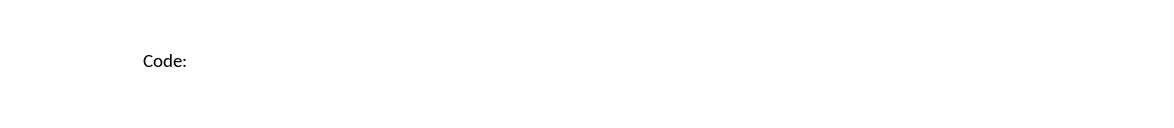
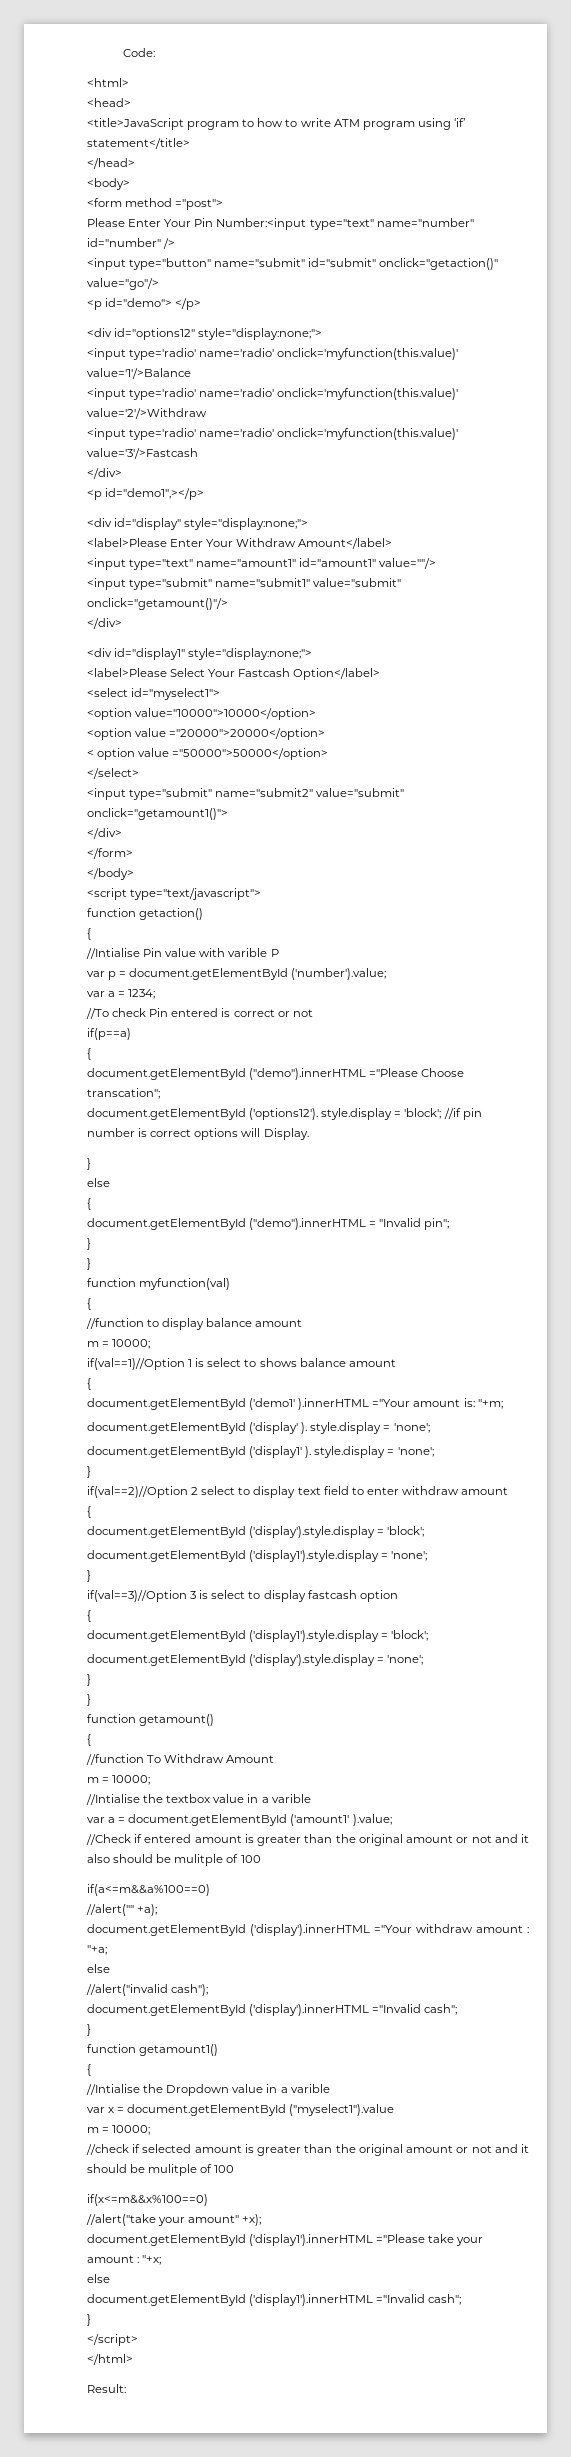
(188, 60) none -> [87,78,129,87] [87,98,131,107] [87,118,465,130] [87,138,190,149] [87,158,135,169] [87,178,130,190] [87,198,224,210] [87,218,474,230] [87,238,176,249] [87,258,499,270] [87,278,159,290] [87,298,202,310] [87,328,323,340] [87,348,459,360] [87,368,191,379] [87,388,459,400] [87,408,207,419] [87,428,459,440] [87,448,198,459] [87,468,122,479] [87,488,205,500] [87,518,309,530] [87,538,393,549] [87,558,437,570] [87,578,402,590] [87,598,228,610] [87,618,122,629] [87,648,313,660] [87,668,381,680] [87,688,221,700] [87,708,317,720] [87,728,326,740] [87,748,329,760] [87,768,139,779] [87,788,405,800] [87,808,228,820] [87,828,122,839] [87,848,133,859] [87,868,134,880] [87,888,262,900] [87,908,204,920] [87,928,91,940] [86,948,279,959] [87,968,387,980] [87,989,156,999] [86,1008,313,1019] [87,1028,131,1040] [87,1048,91,1060] [87,1068,465,1080] [87,1088,160,1099] [87,1108,482,1120] [87,1128,309,1140] [87,1158,91,1170] [87,1178,110,1187] [87,1198,91,1210] [87,1218,450,1230] [87,1238,91,1250] [87,1258,91,1270] [87,1278,231,1290] [87,1298,91,1310] [86,1318,303,1330] [87,1339,151,1349] [87,1358,396,1370] [87,1378,91,1390] [87,1398,503,1410] [87,1422,430,1434] [87,1446,434,1458] [87,1466,91,1478] [87,1486,509,1498] [87,1506,91,1518] [87,1526,425,1538] [87,1550,428,1562] [87,1570,91,1582] [87,1590,398,1602] [87,1610,91,1622] [87,1630,429,1642] [87,1654,424,1666] [87,1674,91,1686] [87,1694,91,1706] [87,1714,215,1726] [87,1734,91,1746] [86,1754,275,1765] [87,1775,151,1785] [86,1794,311,1805] [87,1814,392,1826] [86,1834,529,1846] [87,1854,261,1866] [87,1884,210,1896] [86,1904,158,1916] [87,1924,529,1936] [87,1945,107,1955] [87,1964,110,1973] [86,1984,209,1996] [87,2004,458,2016] [87,2024,91,2036] [87,2044,219,2056] [87,2064,91,2076] [86,2084,330,2096] [87,2104,395,2116] [87,2125,151,2135] [86,2144,529,2156] [87,2164,235,2176] [87,2194,208,2206] [86,2214,262,2226] [87,2234,484,2246] [87,2255,162,2265] [87,2274,110,2283] [87,2294,462,2306] [87,2314,91,2326] [87,2334,138,2346] [87,2354,133,2365] [87,2384,126,2393] // <html> // <head> // <title>JavaScript program to how to write ATM program using ‘if’ statement</title> // </head> // <body> // <form method ="post"> // Please Enter Your Pin Number:<input type="text" name="number" id="number" /> // <input type="button" name="submit" id="submit" onclick="getaction()" value="go"/> // <p id="demo"> </p> // <div id="options12" style="display:none;"> // <input type='radio' name='radio' onclick='myfunction(this.value)' value='1'/>Balance // <input type='radio' name='radio' onclick='myfunction(this.value)' value='2'/>Withdraw // <input type='radio' name='radio' onclick='myfunction(this.value)' value='3'/>Fastcash // </div> // <p id="demo1",></p> // <div id="display" style="display:none;"> // <label>Please Enter Your Withdraw Amount</label> // <input type="text" name="amount1" id="amount1" value=""/> // <input type="submit" name="submit1" value="submit" onclick="getamount()"/> // </div> // <div id="display1" style="display:none;"> // <label>Please Select Your Fastcash Option</label> // <select id="myselect1"> // <option value="10000">10000</option> // <option value ="20000">20000</option> // < option value ="50000">50000</option> // </select> // <input type="submit" name="submit2" value="submit" onclick="getamount1()"> // </div> // </form> // </body> // <script type="text/javascript"> // function getaction() // { // //Intialise Pin value with varible P // var p = document.getElementById ('number').value; // var a = 1234; // //To check Pin entered is correct or not // if(p==a) // { // document.getElementById ("demo").innerHTML ="Please Choose transcation"; // document.getElementById ('options12'). style.display = 'block'; //if pin number is correct options will Display. // } // else // { // document.getElementById ("demo").innerHTML = "Invalid pin"; // } // } // function myfunction(val) // { // //function to display balance amount // m = 10000; // if(val==1)//Option 1 is select to shows balance amount // { // document.getElementById ('demo1' ).innerHTML ="Your amount is: "+m; // document.getElementById ('display' ). style.display = 'none'; // document.getElementById ('display1' ). style.display = 'none'; // } // if(val==2)//Option 2 select to display text field to enter withdraw amount // { // document.getElementById ('display').style.display = 'block'; // document.getElementById ('display1').style.display = 'none'; // } // if(val==3)//Option 3 is select to display fastcash option // { // document.getElementById ('display1').style.display = 'block'; // document.getElementById ('display').style.display = 'none'; // } // } // function getamount() // { // //function To Withdraw Amount // m = 10000; // //Intialise the textbox value in a varible // var a = document.getElementById ('amount1' ).value; // //Check if entered amount is greater than the original amount or not and it also should be mulitple of 100 // if(a<=m&&a%100==0) // //alert("" +a); // document.getElementById ('display').innerHTML ="Your withdraw amount : "+a; // else // //alert("invalid cash"); // document.getElementById ('display').innerHTML ="Invalid cash"; // } // function getamount1() // { // //Intialise the Dropdown value in a varible // var x = document.getElementById ("myselect1").value // m = 10000; // //check if selected amount is greater than the original amount or not and it should be mulitple of 100 // if(x<=m&&x%100==0) // //alert("take your amount" +x); // document.getElementById ('display1').innerHTML ="Please take your amount : "+x; // else // document.getElementById ('display1').innerHTML ="Invalid cash"; // } // </script> // </html> // Result:

